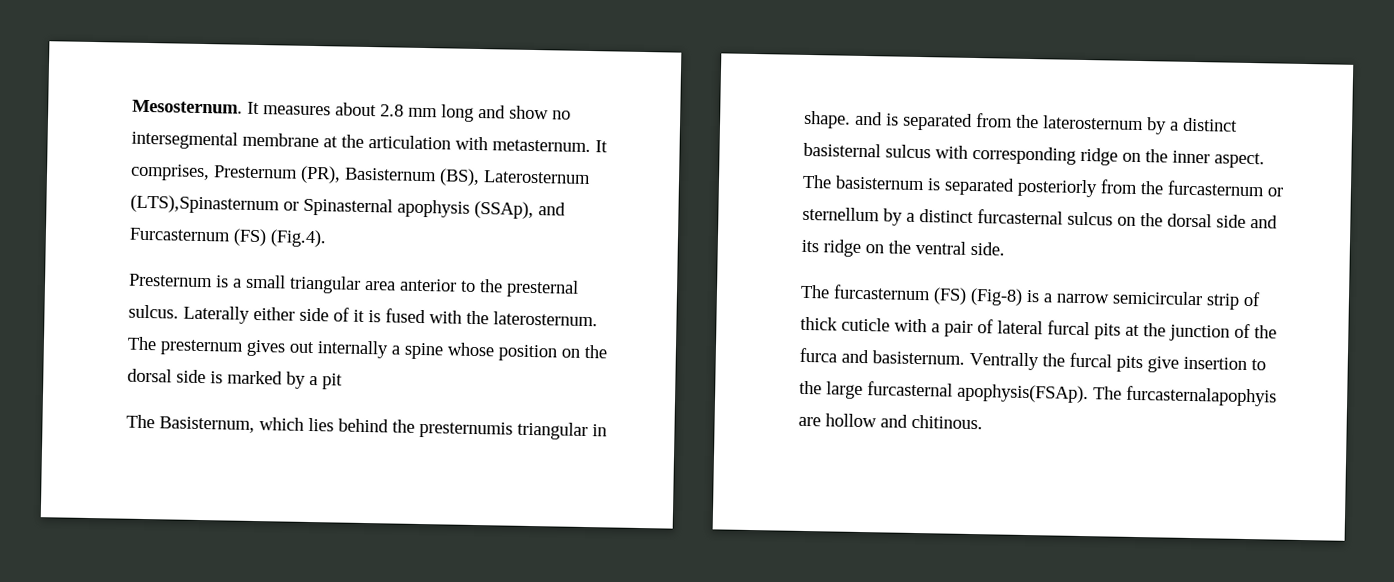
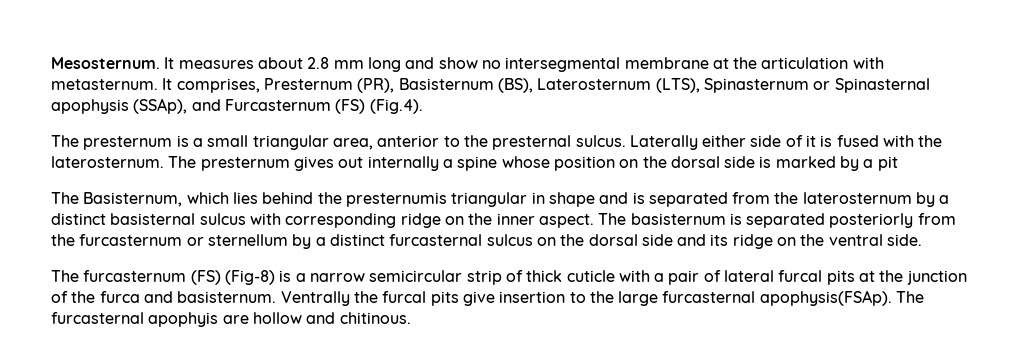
[130,194,280,215] (LTS),Spinasternum -> [655,78,809,93] (LTS), Spinasternum
[129,273,213,288] Presternum -> [51,135,173,150] The presternum
[364,280,396,291] area -> [332,138,373,150] area,
[803,110,851,129] shape. -> [548,192,595,207] shape
[1126,385,1277,407] furcasternalapophyis -> [51,312,219,327] furcasternal apophyis

